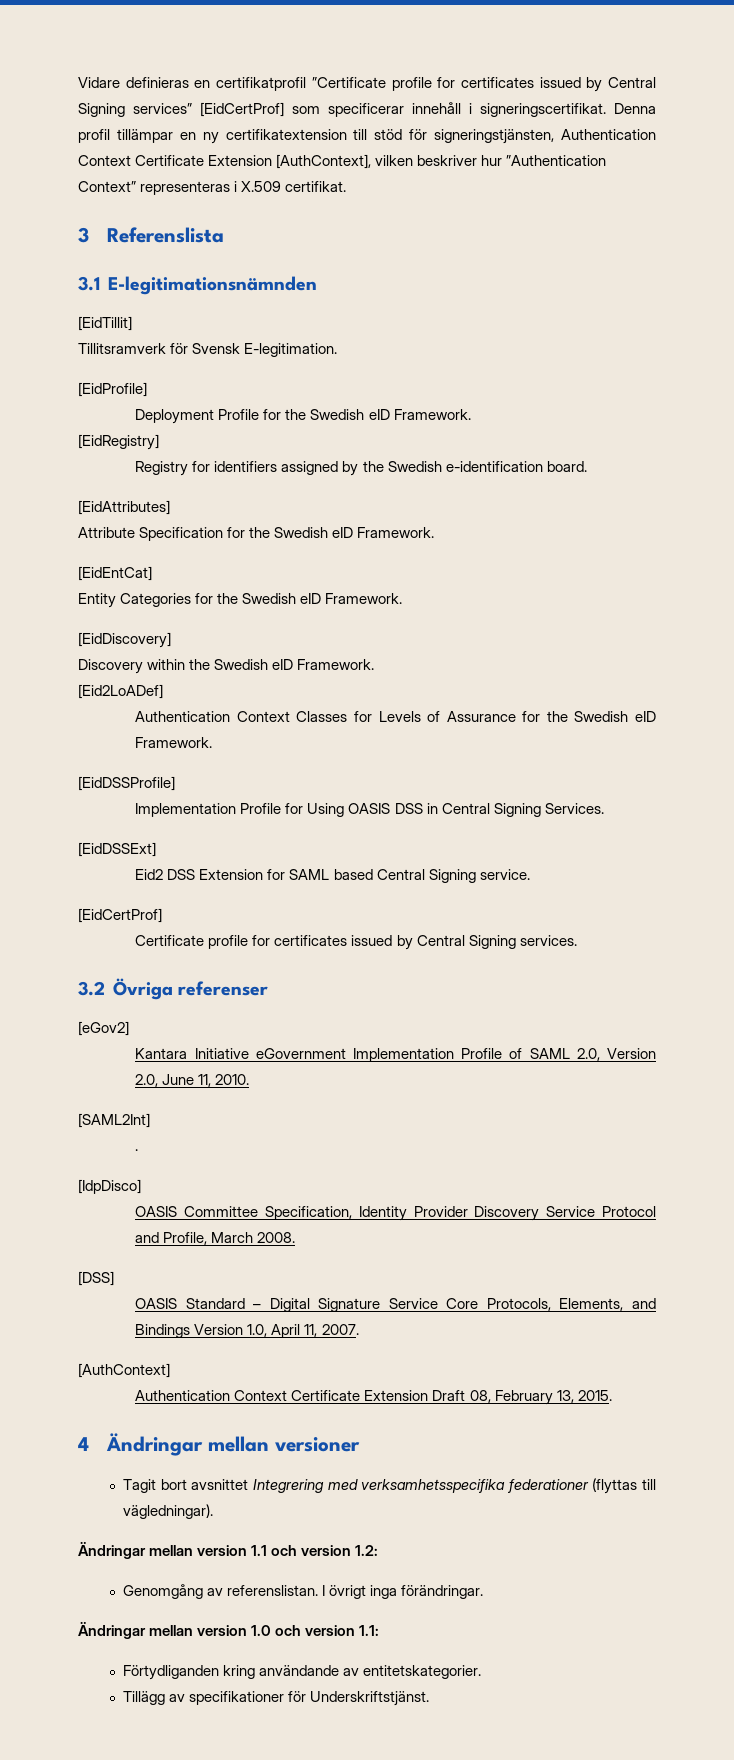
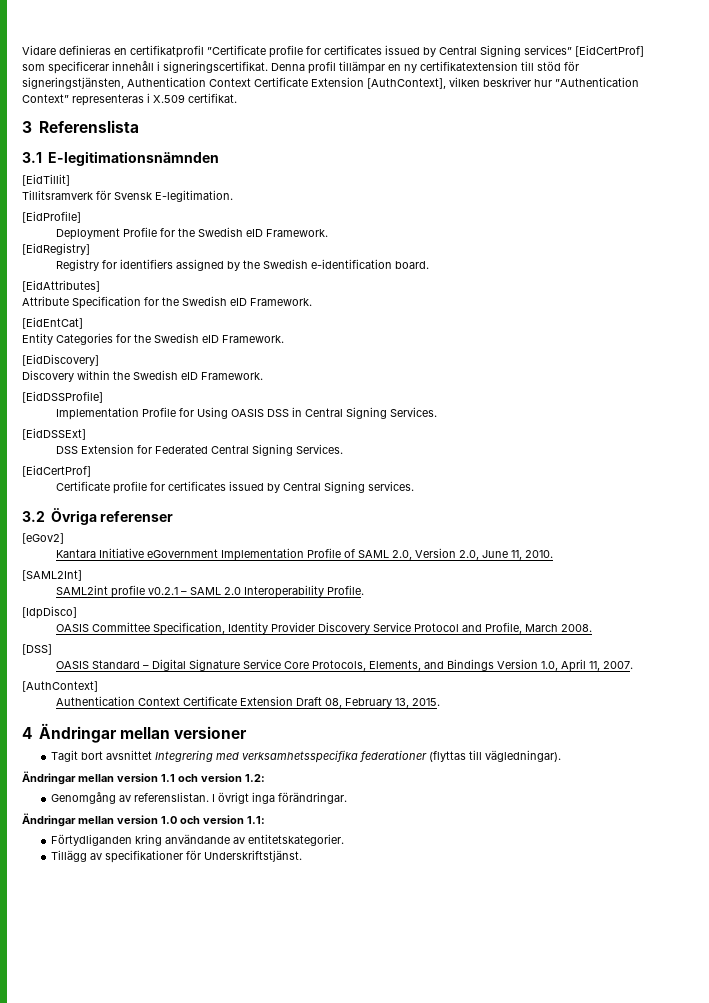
[78,684,163,699] [135,711,656,722] [135,737,213,748] // [Eid2LoADef] // Authentication Context Classes for Levels of Assurance for the Swedish eID Framework. -> (263, 376) none
[135,869,164,880] Eid2 -> (86, 434) none
[289,869,530,883] SAML based Central Signing service. -> [154,444,343,456] Federated Central Signing Services.
[135,1149,139,1151] . -> [55,585,364,598] SAML2int profile v0.2.1 – SAML 2.0 Interoperability Profile.

